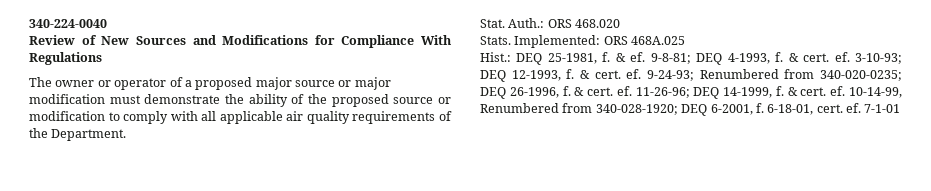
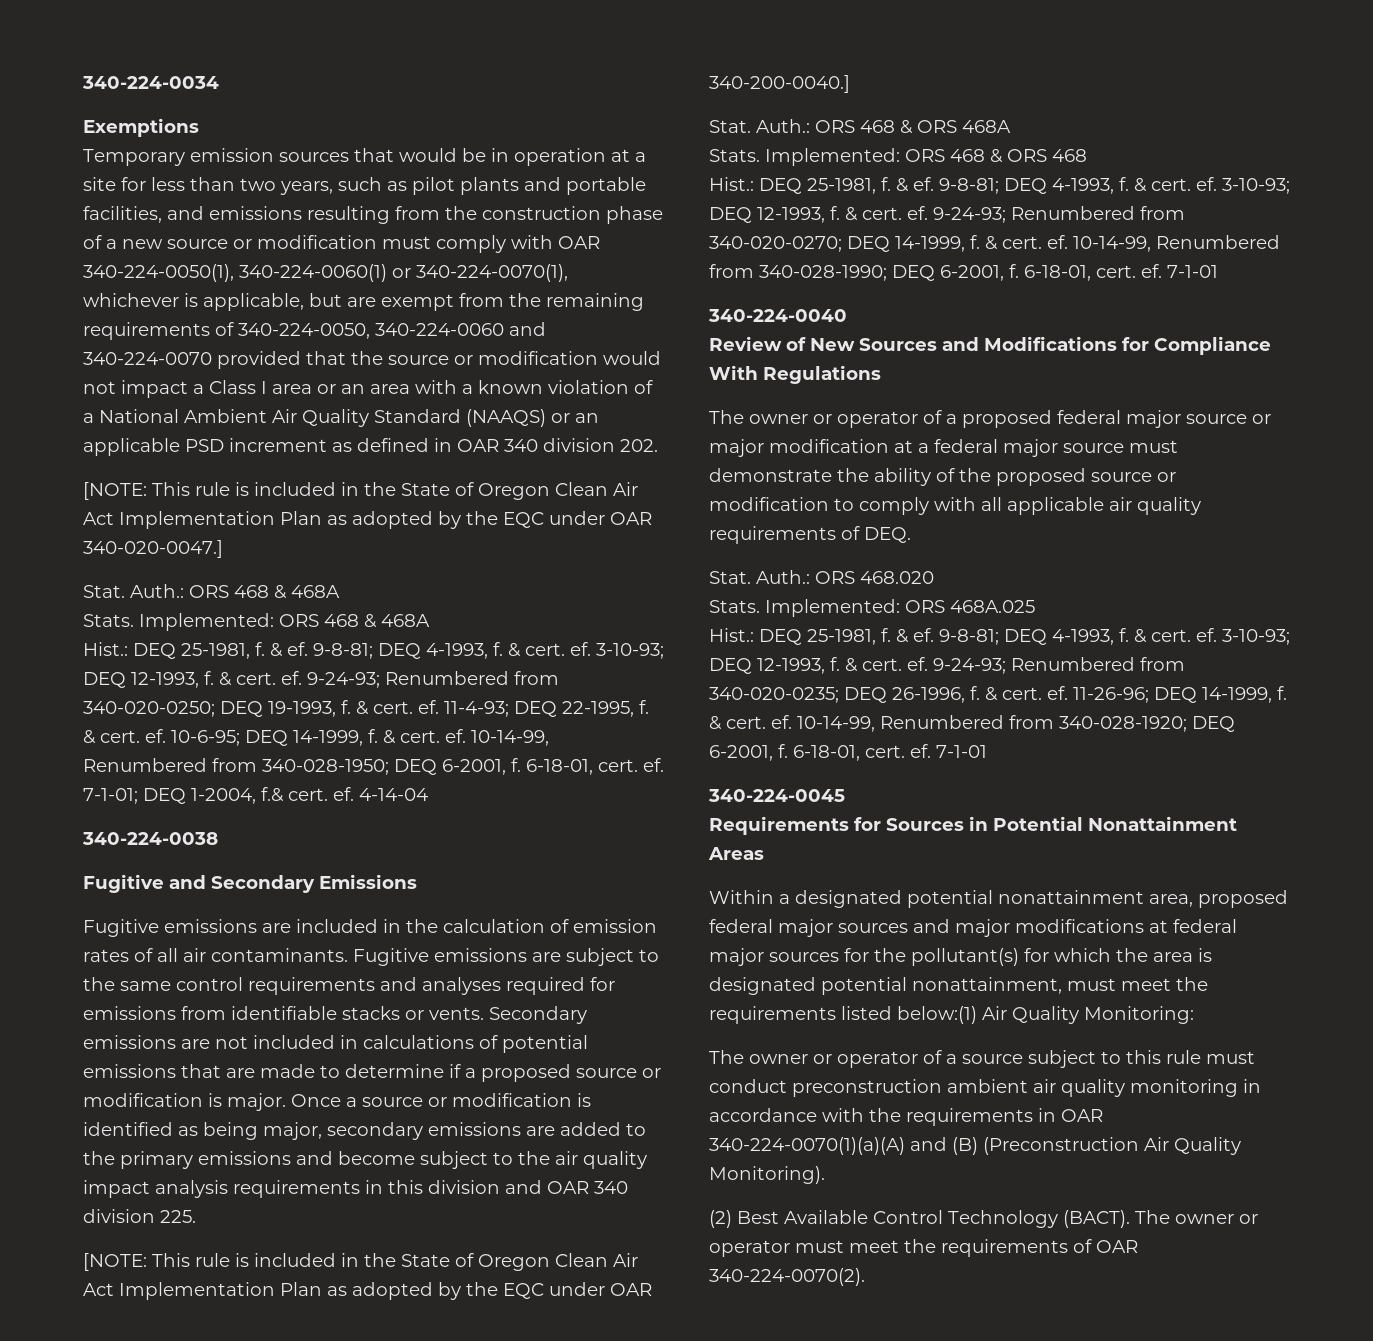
(29, 23) none -> [82,76,219,89] [83,118,199,137] [83,148,646,166] [83,177,646,195] [83,206,663,224] [83,235,600,253] [83,264,568,282] [83,293,644,311] [83,322,546,340] [83,351,661,369] [83,380,653,398] [83,409,599,427] [83,438,658,456] [83,482,638,500] [83,511,652,529] [83,540,223,558] [83,584,340,599] [83,613,430,631] [83,642,664,659] [83,671,559,688] [83,700,649,717] [83,729,549,746] [83,758,664,775] [83,787,428,804] [82,832,218,845] [83,874,417,893] [83,919,657,937] [83,948,659,966] [83,977,615,995] [83,1006,587,1024] [83,1035,588,1053] [83,1064,661,1082] [83,1093,591,1111] [83,1122,646,1140] [83,1151,647,1169] [83,1180,628,1198] [83,1209,196,1223] [83,1253,638,1271] [83,1282,652,1300] [709,75,850,93] [709,119,1011,134] [709,148,1087,166] [709,177,1290,194] [709,206,1185,223] [709,235,1280,252] [709,264,1218,281] 340-224-0034 // Exemptions // Temporary emission sources that would be in operation at a site for less than two years, such as pilot plants and portable facilities, and emissions resulting from the construction phase of a new source or modification must comply with OAR 340-224-0050(1), 340-224-0060(1) or 340-224-0070(1), whichever is applicable, but are exempt from the remaining requirements of 340-224-0050, 340-224-0060 and 340-224-0070 provided that the source or modification would not impact a Class I area or an area with a known violation of a National Ambient Air Quality Standard (NAAQS) or an applicable PSD increment as defined in OAR 340 division 202. // [NOTE: This rule is included in the State of Oregon Clean Air Act Implementation Plan as adopted by the EQC under OAR 340-020-0047.] // Stat. Auth.: ORS 468 & 468A // Stats. Implemented: ORS 468 & 468A // Hist.: DEQ 25-1981, f. & ef. 9-8-81; DEQ 4-1993, f. & cert. ef. 3-10-93; DEQ 12-1993, f. & cert. ef. 9-24-93; Renumbered from 340-020-0250; DEQ 19-1993, f. & cert. ef. 11-4-93; DEQ 22-1995, f. & cert. ef. 10-6-95; DEQ 14-1999, f. & cert. ef. 10-14-99, Renumbered from 340-028-1950; DEQ 6-2001, f. 6-18-01, cert. ef. 7-1-01; DEQ 1-2004, f.& cert. ef. 4-14-04 // 340-224-0038 // Fugitive and Secondary Emissions // Fugitive emissions are included in the calculation of emission rates of all air contaminants. Fugitive emissions are subject to the same control requirements and analyses required for emissions from identifiable stacks or vents. Secondary emissions are not included in calculations of potential emissions that are made to determine if a proposed source or modification is major. Once a source or modification is identified as being major, secondary emissions are added to the primary emissions and become subject to the air quality impact analysis requirements in this division and OAR 340 division 225. // [NOTE: This rule is included in the State of Oregon Clean Air Act Implementation Plan as adopted by the EQC under OAR 340-200-0040.] // Stat. Auth.: ORS 468 & ORS 468A // Stats. Implemented: ORS 468 & ORS 468 // Hist.: DEQ 25-1981, f. & ef. 9-8-81; DEQ 4-1993, f. & cert. ef. 3-10-93; DEQ 12-1993, f. & cert. ef. 9-24-93; Renumbered from 340-020-0270; DEQ 14-1999, f. & cert. ef. 10-14-99, Renumbered from 340-028-1990; DEQ 6-2001, f. 6-18-01, cert. ef. 7-1-01 //
(253, 83) none -> [1057,410,1121,424] federal
(105, 99) none -> [894,439,1124,457] at a federal major source
[29,128,127,141] the Department. -> [864,527,911,543] DEQ.
(901, 108) none -> [708,789,845,802] [709,816,1237,835] [708,847,764,860] [709,890,1288,908] [709,919,1237,937] [709,948,1212,966] [709,977,1208,995] [709,1006,1194,1024] [709,1050,1255,1068] [709,1079,1261,1097] [709,1108,1103,1126] [709,1137,1241,1155] [709,1166,825,1184] [709,1210,1258,1228] [709,1239,1138,1257] [709,1268,865,1286] // 340-224-0045 // Requirements for Sources in Potential Nonattainment Areas // Within a designated potential nonattainment area, proposed federal major sources and major modifications at federal major sources for the pollutant(s) for which the area is designated potential nonattainment, must meet the requirements listed below:(1) Air Quality Monitoring: // The owner or operator of a source subject to this rule must conduct preconstruction ambient air quality monitoring in accordance with the requirements in OAR 340-224-0070(1)(a)(A) and (B) (Preconstruction Air Quality Monitoring). // (2) Best Available Control Technology (BACT). The owner or operator must meet the requirements of OAR 340-224-0070(2).

